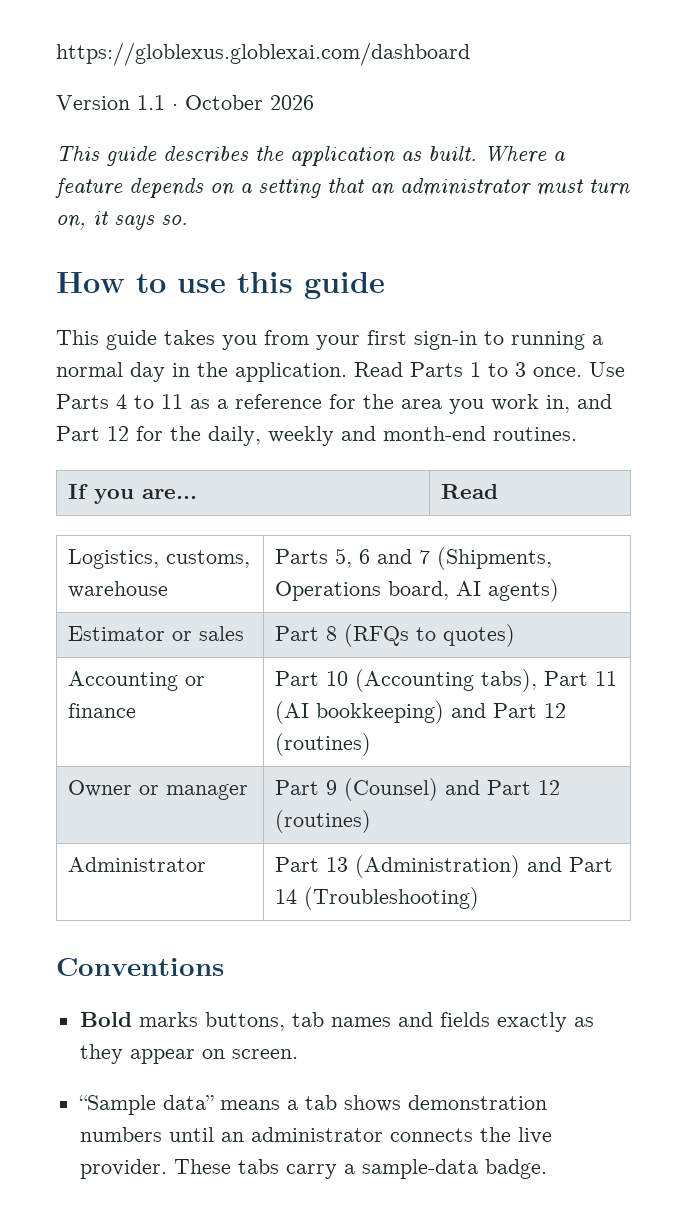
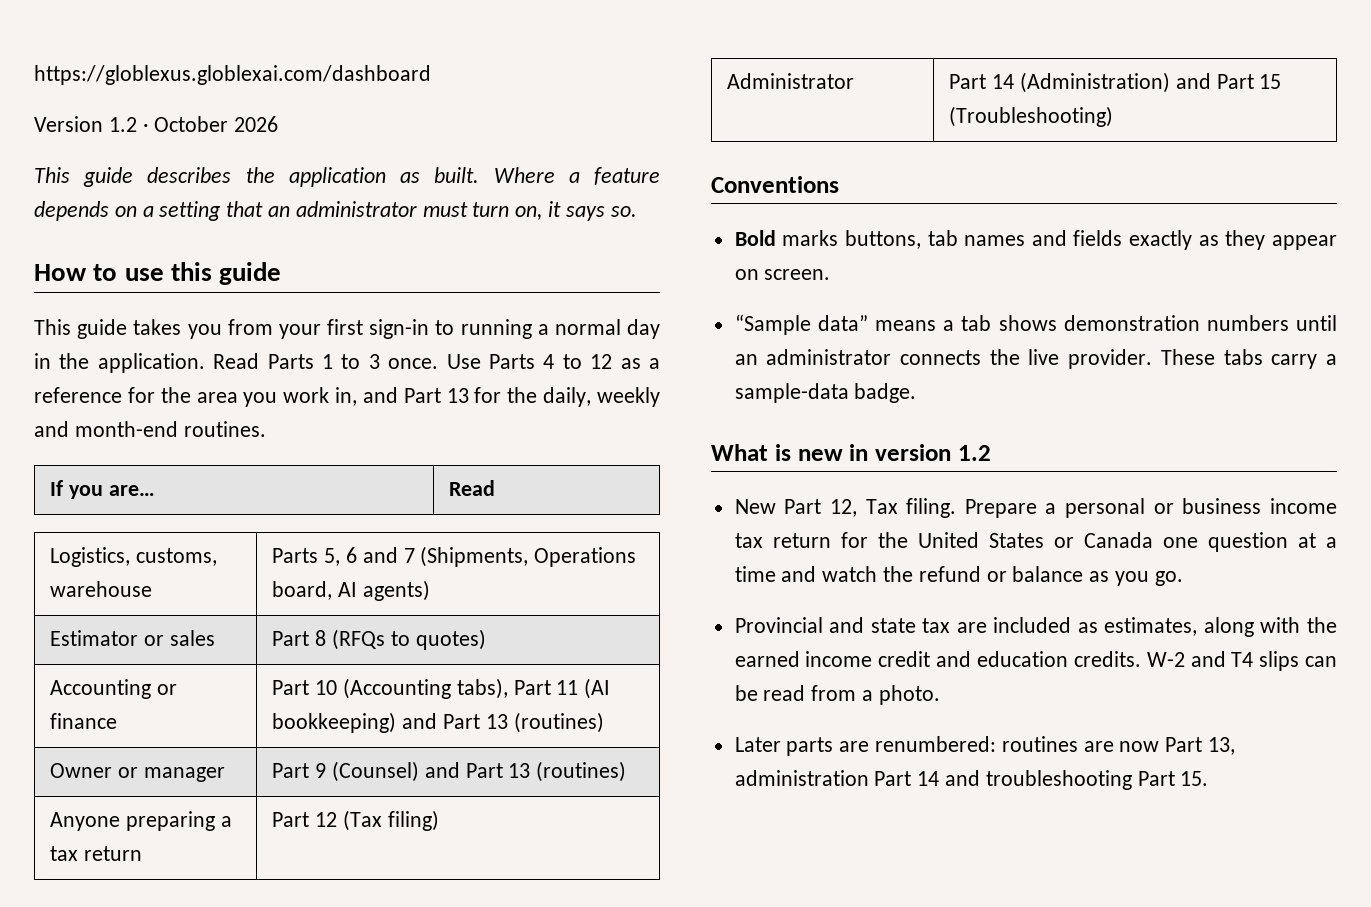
[137,95,165,110] 1.1 -> [108,117,137,132] 1.2
[161,394,183,409] 11 -> [590,354,613,369] 12
[107,426,129,441] 12 -> [446,388,469,403] 13
[544,703,567,718] 12 -> [485,714,508,729] 13
[538,780,561,795] [275,810,372,833] 12 (routines) -> [508,761,627,782] [50,811,233,831] [50,846,143,861] [272,810,439,831] 13 (routines) // Anyone preparing a tax return | Part 12 (Tax filing)
[326,857,349,872] 13 -> [992,74,1015,89] 14
[275,889,298,904] 14 -> [1259,74,1282,89] 15
(547, 1169) none -> [711,444,991,461] [734,498,1337,518] [734,532,1337,552] [734,566,1183,586] [734,617,1337,637] [734,651,1337,671] [734,685,940,705] [734,736,1236,756] [734,770,1209,790] // What is new in version 1.2 // New Part 12, Tax filing. Prepare a personal or business income tax return for the United States or Canada one question at a time and watch the refund or balance as you go. // Provincial and state tax are included as estimates, along with the earned income credit and education credits. W-2 and T4 slips can be read from a photo. // Later parts are renumbered: routines are now Part 13, administration Part 14 and troubleshooting Part 15.

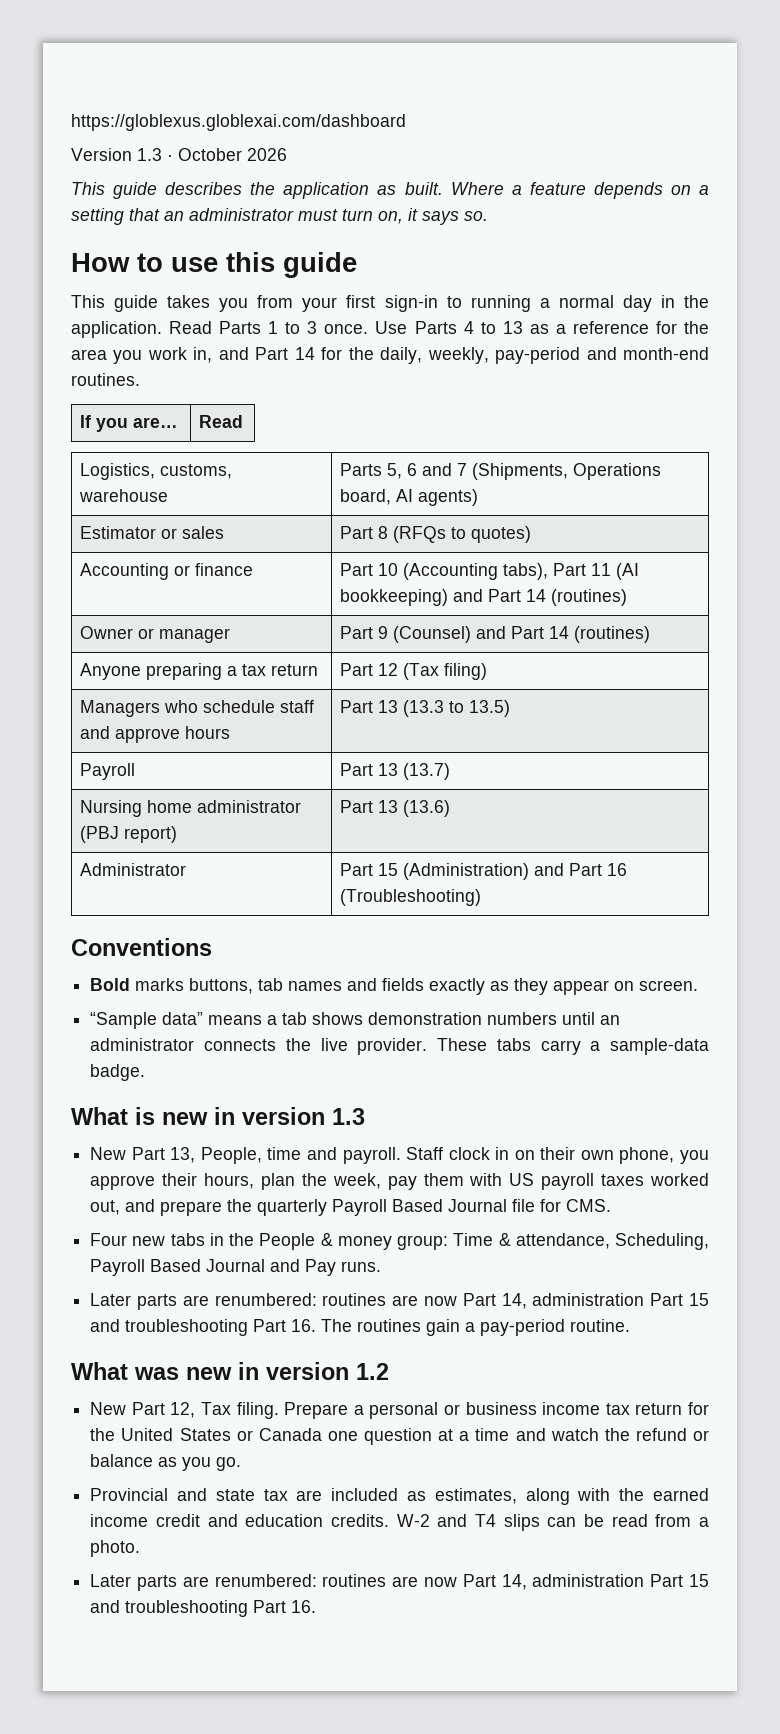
[108,117,137,132] 1.2 -> [137,148,162,161] 1.3
[590,354,613,369] 12 -> [502,321,523,334] 13
[446,388,469,403] 13 -> [294,347,315,360] 14
[597,387,660,407] weekly -> [427,347,581,364] weekly, pay-period
[485,714,508,729] 13 -> [526,589,547,602] 14
[508,763,531,778] 13 -> [549,626,570,639] 14
(439, 820) none -> [80,700,315,717] [80,726,231,743] [340,700,511,717] [80,763,136,780] [340,763,451,780] [80,800,302,817] [80,826,178,843] [340,800,451,817] // Managers who schedule staff and approve hours | Part 13 (13.3 to 13.5) // Payroll | Part 13 (13.7) // Nursing home administrator (PBJ report) | Part 13 (13.6)
[992,74,1015,89] 14 -> [378,863,399,876] 15
[1259,74,1282,89] 15 -> [607,863,628,876] 16
(951, 452) none -> [332,1108,365,1125] [90,1147,710,1164] [90,1173,709,1190] [90,1199,612,1216] [90,1233,709,1250] [90,1259,382,1276] [90,1293,709,1310] [90,1319,631,1336] [71,1362,349,1380] 1.3 // New Part 13, People, time and payroll. Staff clock in on their own phone, you approve their hours, plan the week, pay them with US payroll taxes worked out, and prepare the quarterly Payroll Based Journal file for CMS. // Four new tabs in the People & money group: Time & attendance, Scheduling, Payroll Based Journal and Pay runs. // Later parts are renumbered: routines are now Part 14, administration Part 15 and troubleshooting Part 16. The routines gain a pay-period routine. // What was new in version
[1208,737,1236,755] [734,770,1209,790] 13, administration Part 14 and troubleshooting Part 15. -> [501,1574,709,1590] [90,1600,317,1617] 14, administration Part 15 and troubleshooting Part 16.

